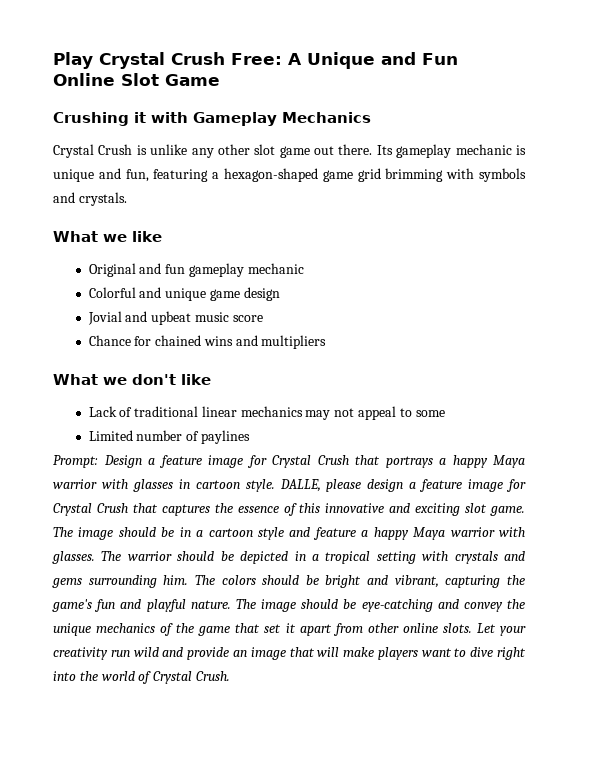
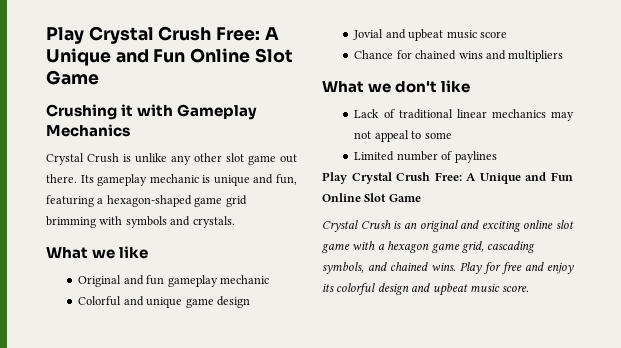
[53,455,525,468] [53,479,527,492] [53,503,525,516] [53,527,525,540] [52,551,525,564] [52,575,525,588] [52,599,525,612] [53,623,526,636] [53,647,526,660] [53,671,230,684] Prompt: Design a feature image for Crystal Crush that portrays a happy Maya warrior with glasses in cartoon style. DALLE, please design a feature image for Crystal Crush that captures the essence of this innovative and exciting slot game. The image should be in a cartoon style and feature a happy Maya warrior with glasses. The warrior should be depicted in a tropical setting with crystals and gems surrounding him. The colors should be bright and vibrant, capturing the game's fun and playful nature. The image should be eye-catching and convey the unique mechanics of the game that set it apart from other online slots. Let your creativity run wild and provide an image that will make players want to dive right into the world of Crystal Crush. -> [322,172,573,184] [322,193,421,202] [322,220,574,232] [322,241,536,253] [322,262,574,274] [322,283,530,296] Play Crystal Crush Free: A Unique and Fun Online Slot Game // Crystal Crush is an original and exciting online slot game with a hexagon game grid, cascading symbols, and chained wins. Play for free and enjoy its colorful design and upbeat music score.

